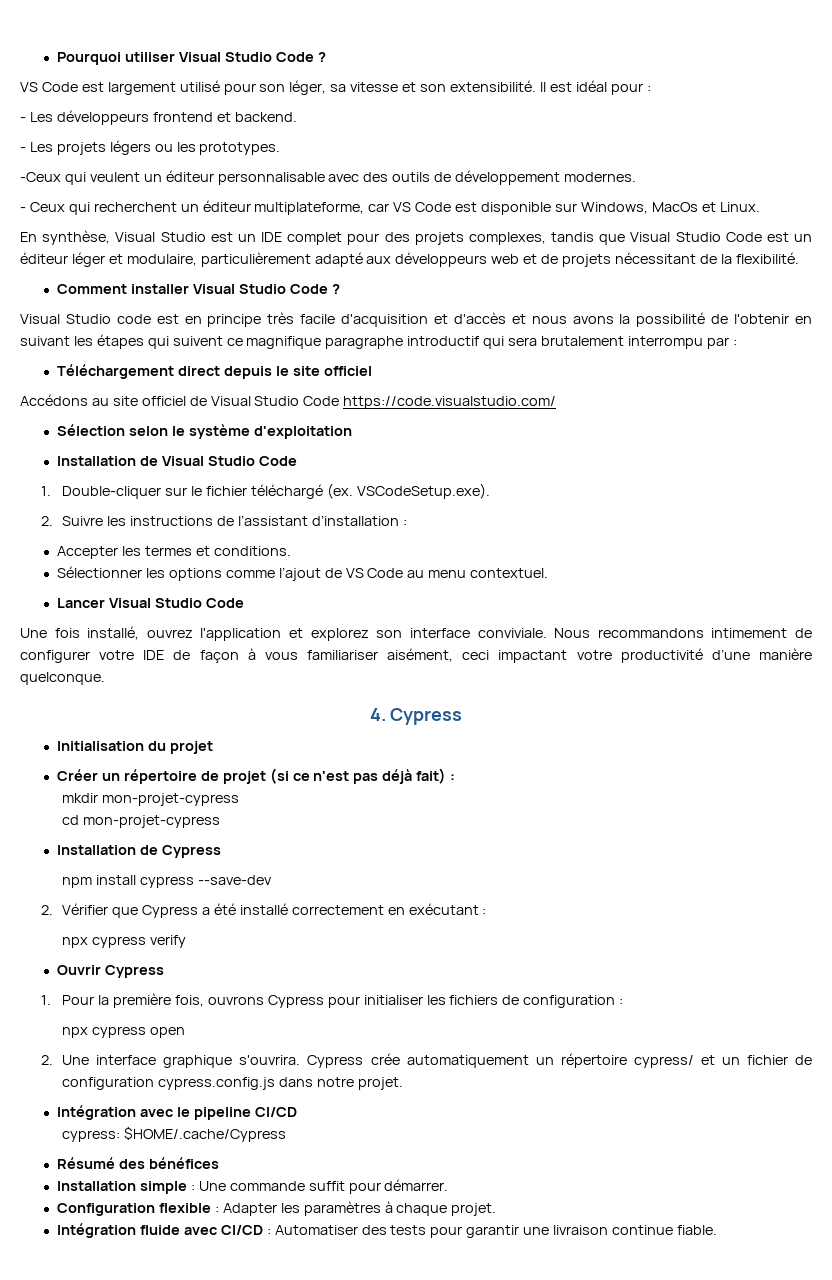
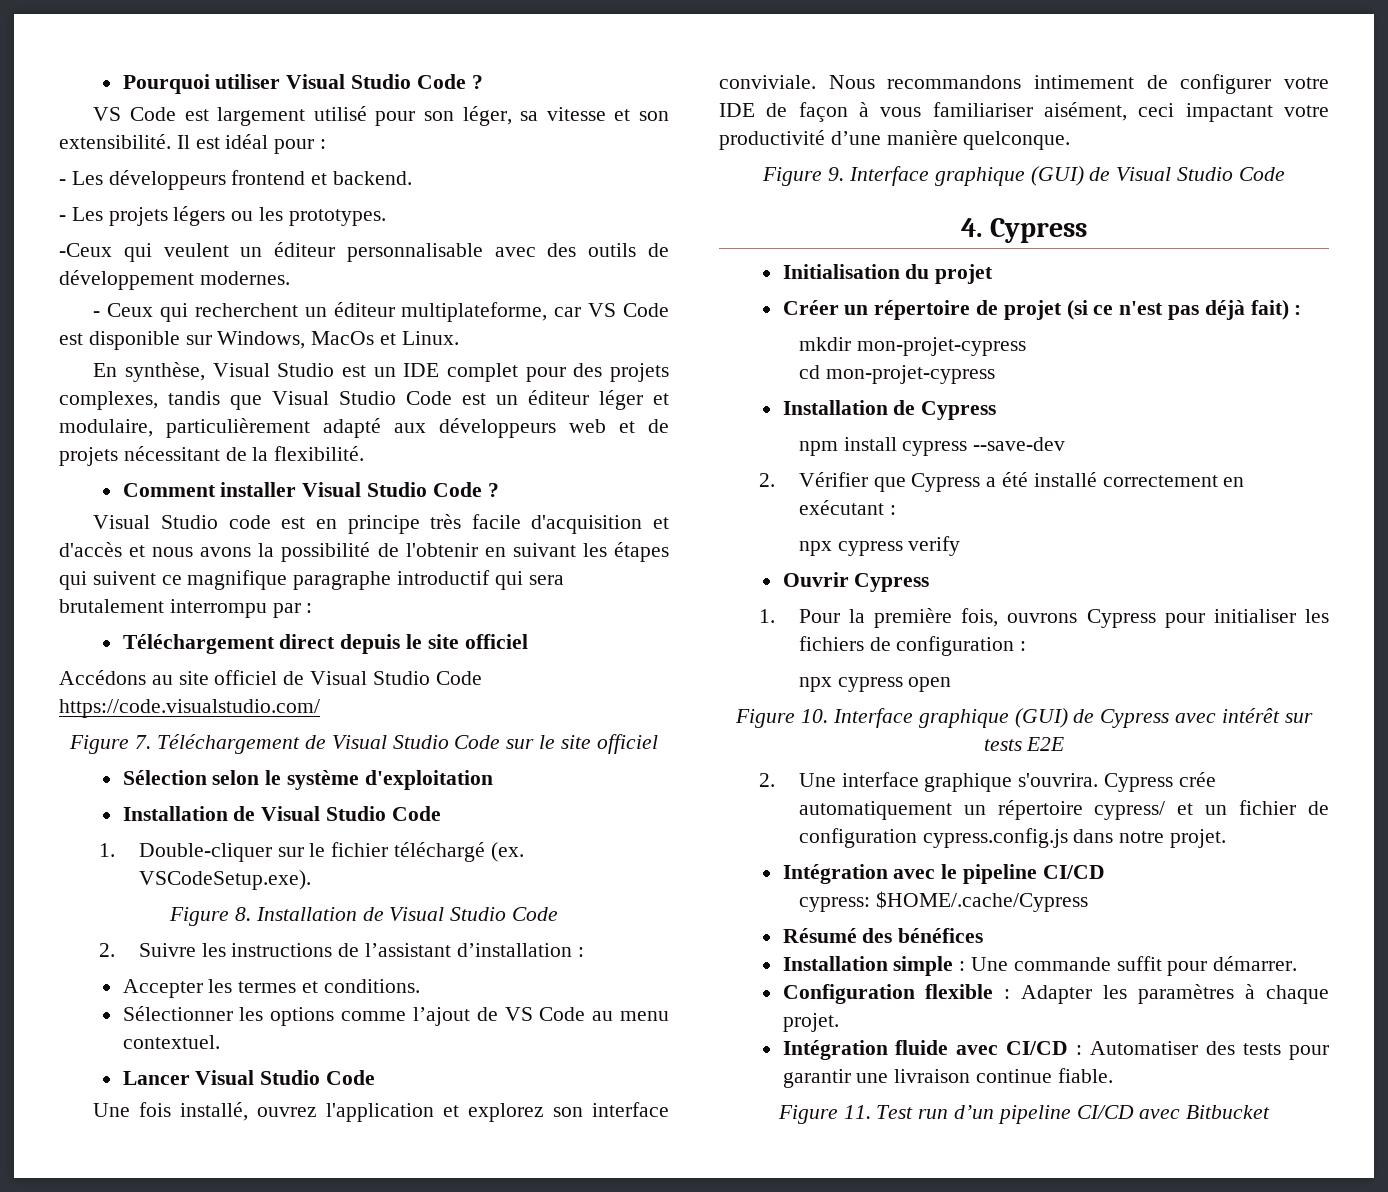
(557, 402) none -> [69,734,658,754] // Figure 7. Téléchargement de Visual Studio Code sur le site officiel
(490, 491) none -> [169,907,558,926] // Figure 8. Installation de Visual Studio Code
(105, 678) none -> [762,166,1285,186] // Figure 9. Interface graphique (GUI) de Visual Studio Code
(186, 1032) none -> [735,708,1313,728] [983,737,1065,751] // Figure 10. Interface graphique (GUI) de Cypress avec intérêt sur tests E2E
(717, 1230) none -> [777,1105,1271,1124] // Figure 11. Test run d’un pipeline CI/CD avec Bitbucket

